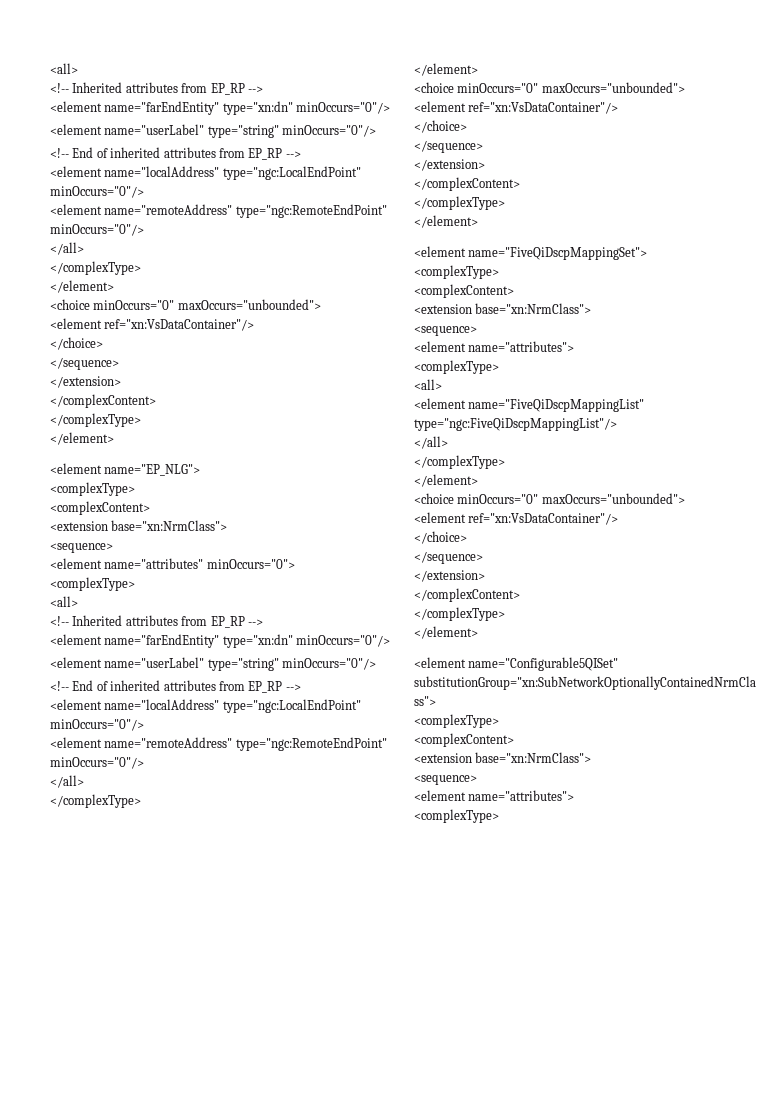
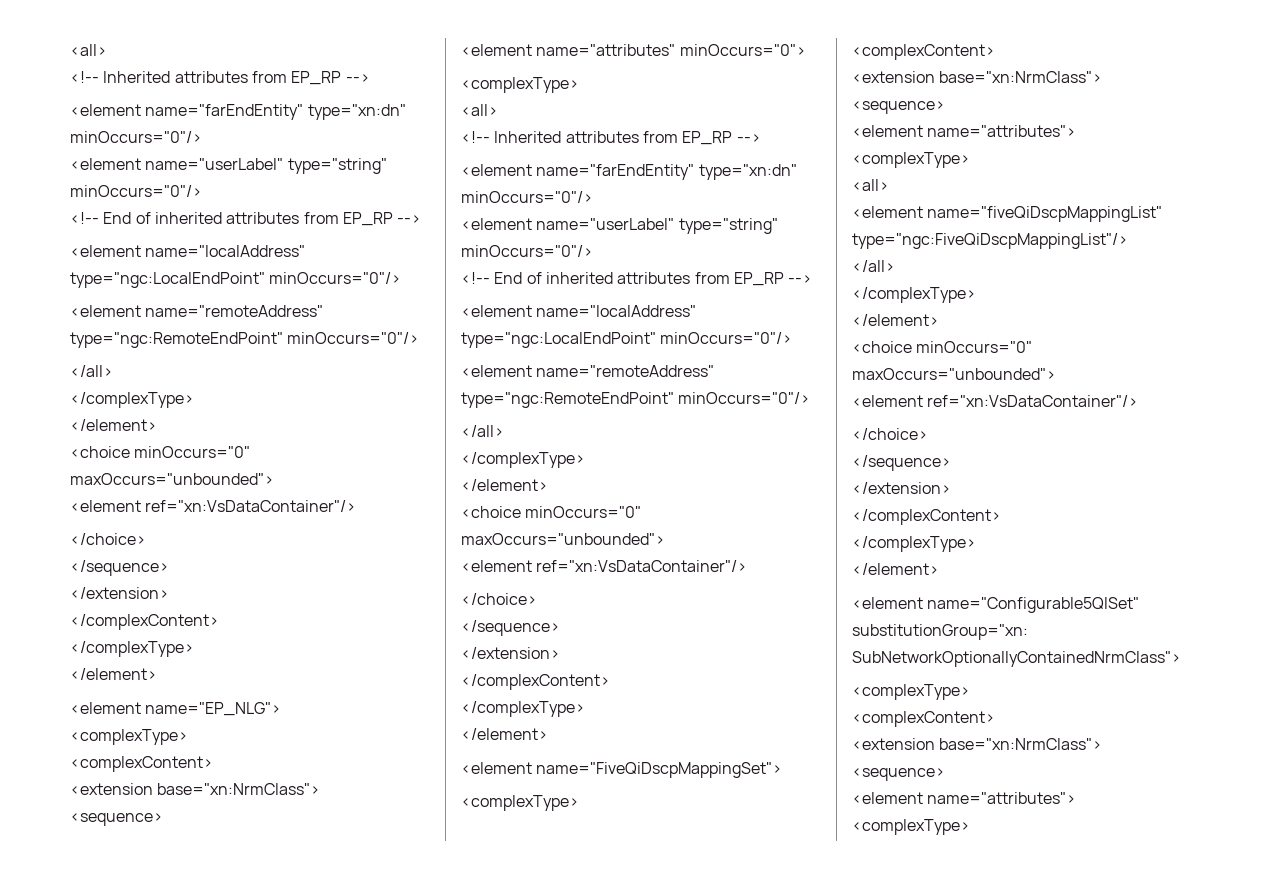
[468,399,645,412] name="FiveQiDscpMappingList" -> [927,206,1163,222] name="fiveQiDscpMappingList"

